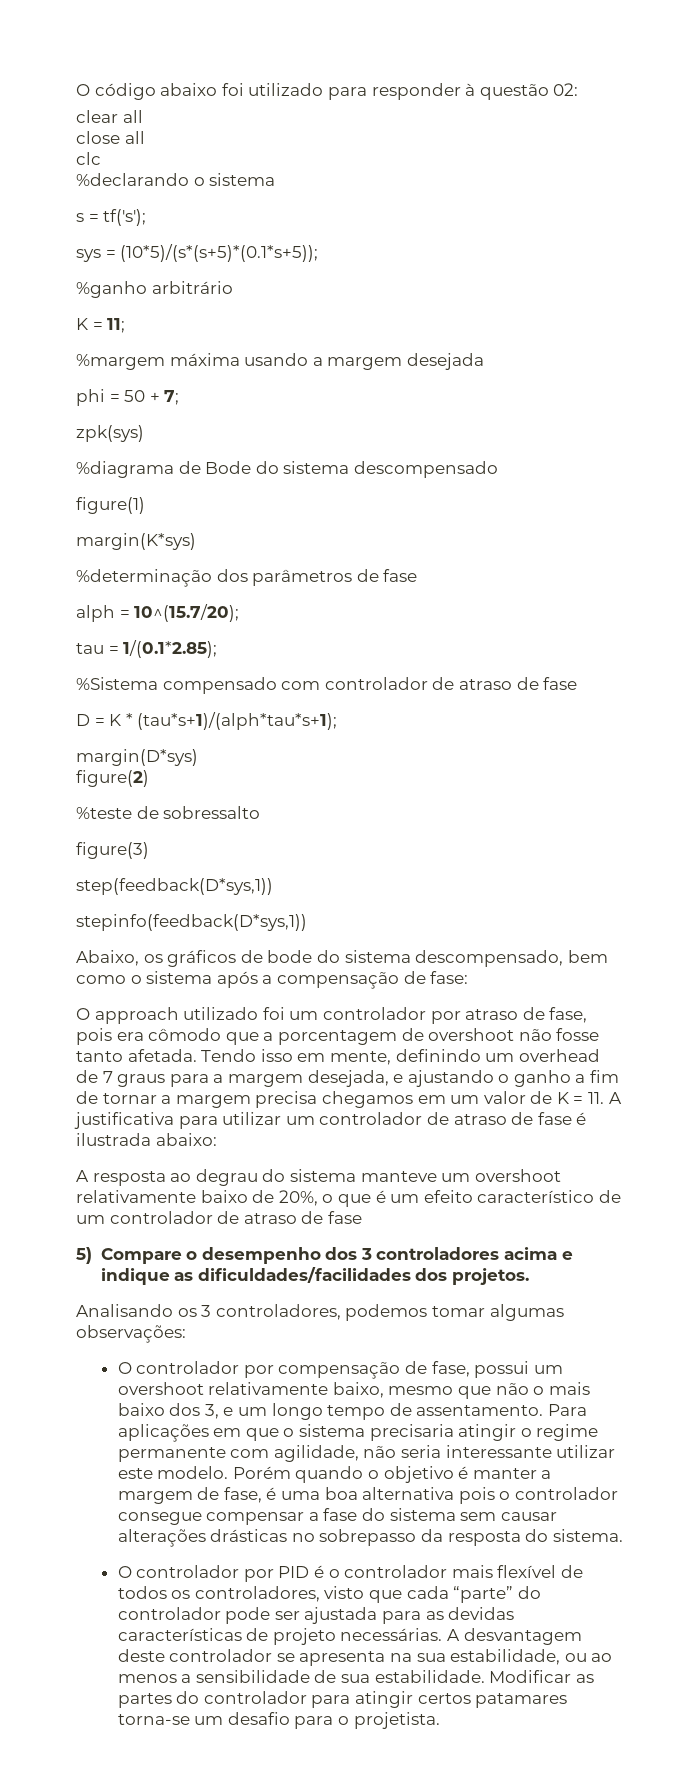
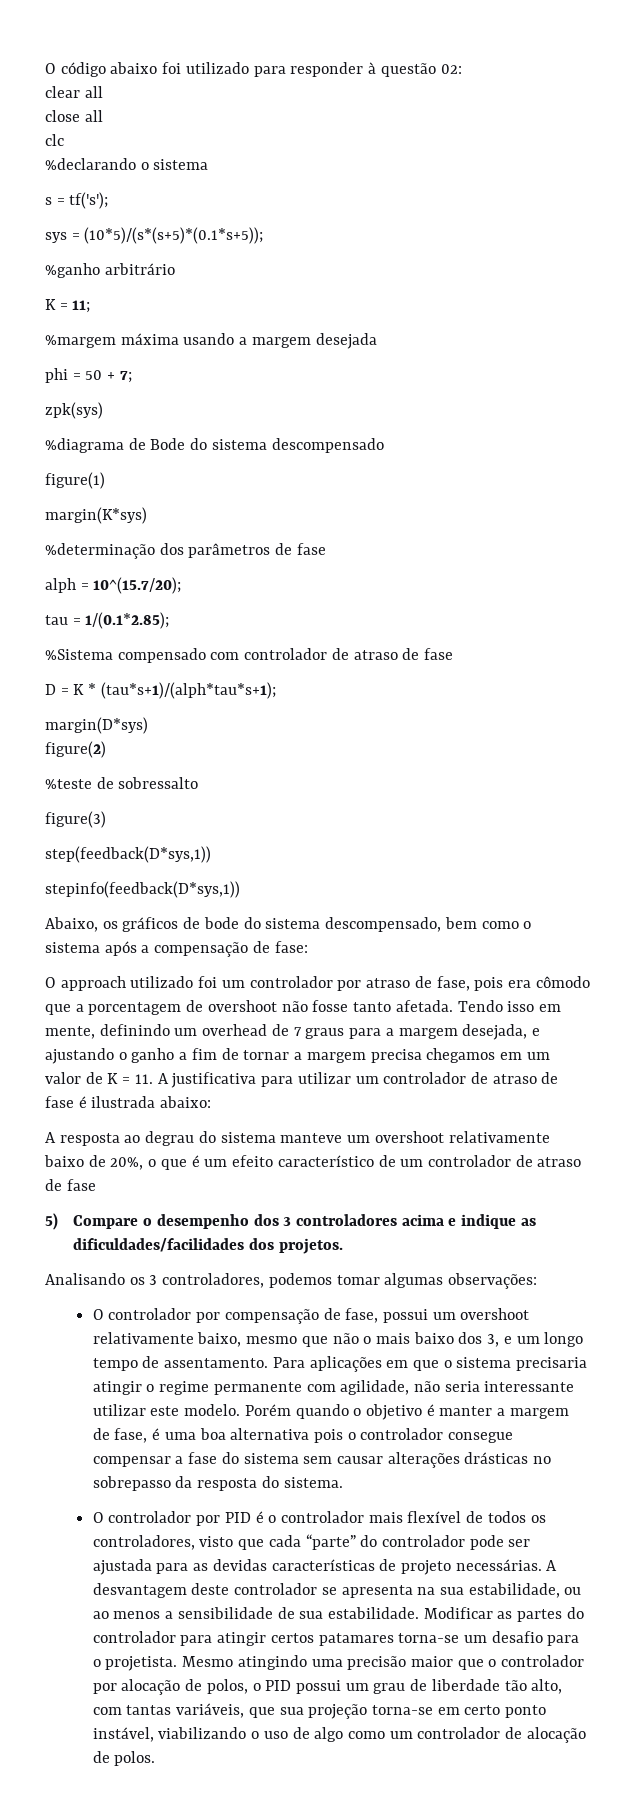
(440, 1720) none -> [182,1655,585,1670] [92,1679,563,1695] [92,1703,547,1719] [92,1727,586,1743] [92,1751,156,1766] Mesmo atingindo uma precisão maior que o controlador por alocação de polos, o PID possui um grau de liberdade tão alto, com tantas variáveis, que sua projeção torna-se em certo ponto instável, viabilizando o uso de algo como um controlador de alocação de polos.

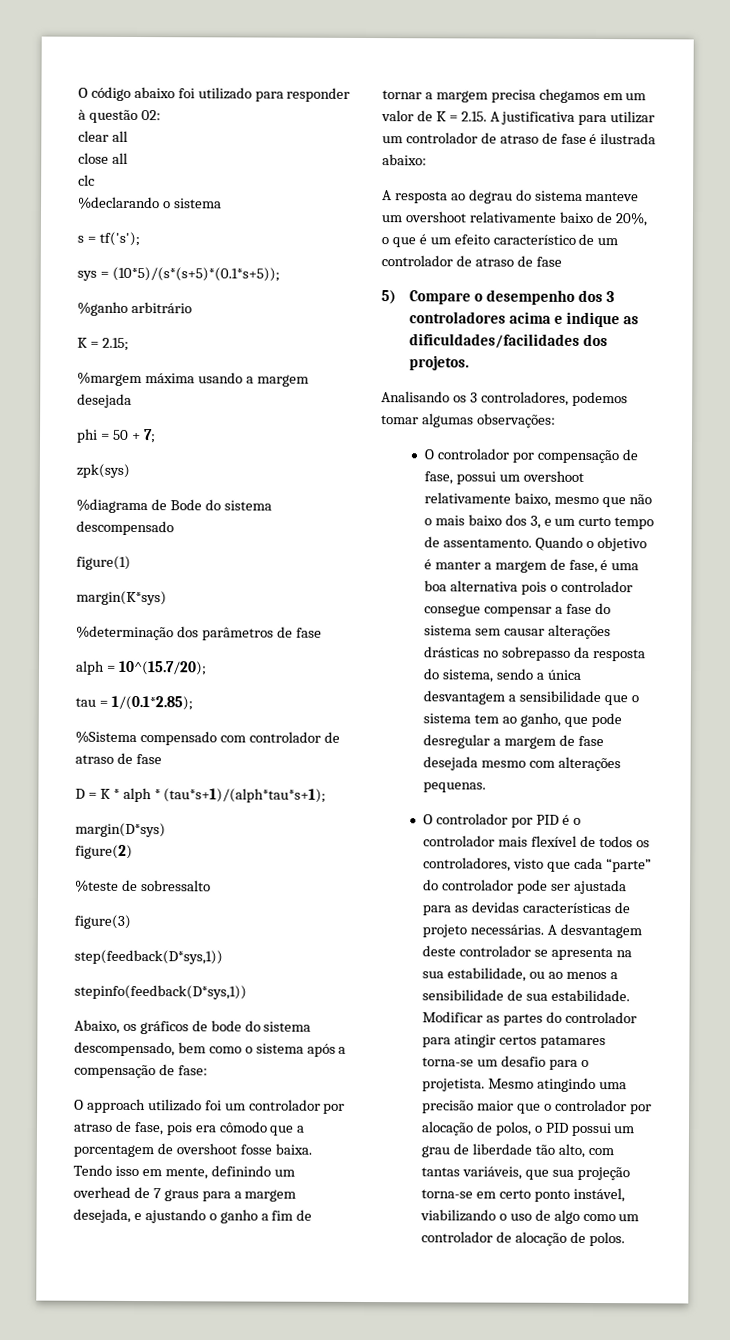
[72,300,91,313] 11; -> [101,337,129,351] 2.15;
(97, 689) none -> [122,787,161,803] alph *
[281,1000,453,1012] não fosse tanto afetada. -> [239,1143,312,1155] fosse baixa.
[134,1074,153,1084] 11. -> [460,111,487,122] 2.15.
[544,1332,584,1347] longo -> [578,516,612,527] curto
[272,1356,588,1372] [92,1380,575,1395] [92,1404,349,1419] Para aplicações em que o sistema precisaria atingir o regime permanente com agilidade, não seria interessante utilizar este modelo. Porém quando -> [534,536,583,551] Quando
[283,1477,343,1488] sistema. -> [441,668,582,683] [422,690,639,706] [422,712,622,728] [422,734,604,749] [422,756,621,772] [422,782,486,793] sistema, sendo a única desvantagem a sensibilidade que o sistema tem ao ganho, que pode desregular a margem de fase desejada mesmo com alterações pequenas.

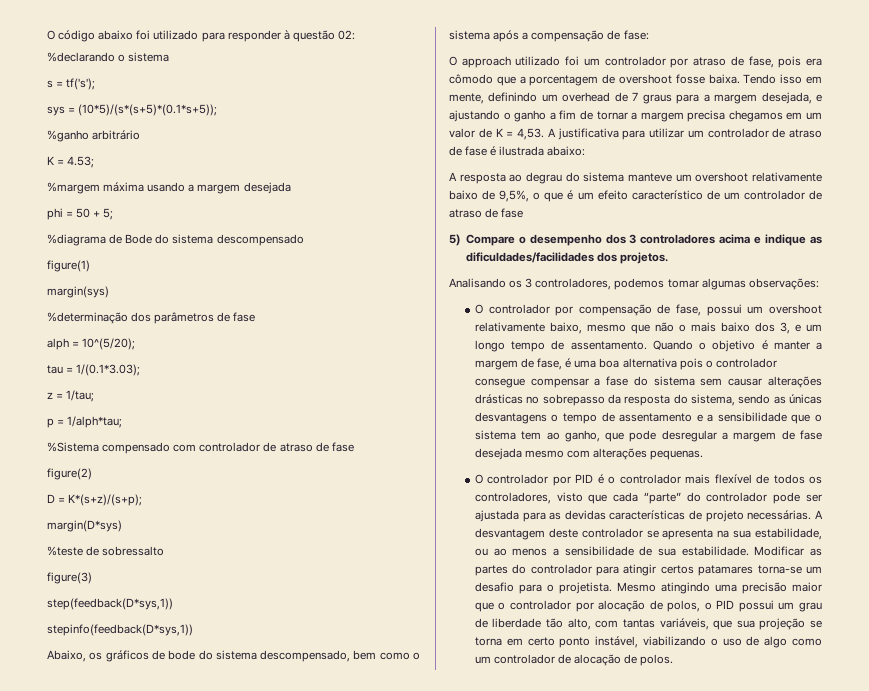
[78,130,128,142] [78,152,128,164] [78,174,95,186] // clear all // close all // clc -> (355, 35) none
[101,337,129,351] 2.15; -> [67,156,95,168] 4.53;
[142,429,156,444] [76,463,130,478] 7; // zpk(sys) -> [103,208,114,220] 5;
[76,590,167,606] margin(K*sys) -> [47,286,109,298] margin(sys)
[117,660,207,676] 10^(15.7/20); -> [82,338,136,350] 10^(5/20);
[110,695,193,711] 1/(0.1*2.85); -> [76,364,141,376] [47,390,95,402] [47,416,123,428] 1/(0.1*3.03); // z = 1/tau; // p = 1/alph*tau;
(162, 759) none -> [47,468,92,480] // figure(2)
[99,787,327,803] K * alph * (tau*s+1)/(alph*tau*s+1); -> [68,494,143,506] K*(s+z)/(s+p);
[75,844,133,859] // figure(2) -> (122, 526) none
[460,111,487,122] 2.15. -> [517,128,544,140] 4,53.
[614,212,648,227] 20%, -> [499,190,530,202] 9,5%,
[578,516,612,527] curto -> [474,340,505,352] longo
[535,669,582,680] [422,690,505,705] a única desvantagem -> [773,394,822,404] [474,412,703,424] as únicas desvantagens o tempo de assentamento e
[420,1189,473,1199] torna-se -> [810,620,822,628] [474,637,502,646] se torna

